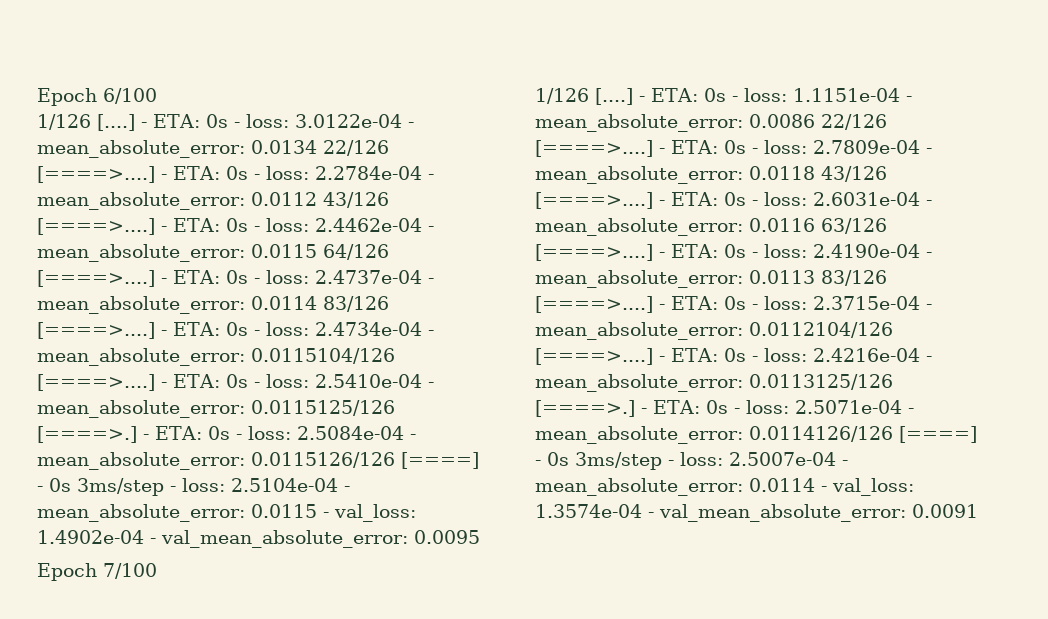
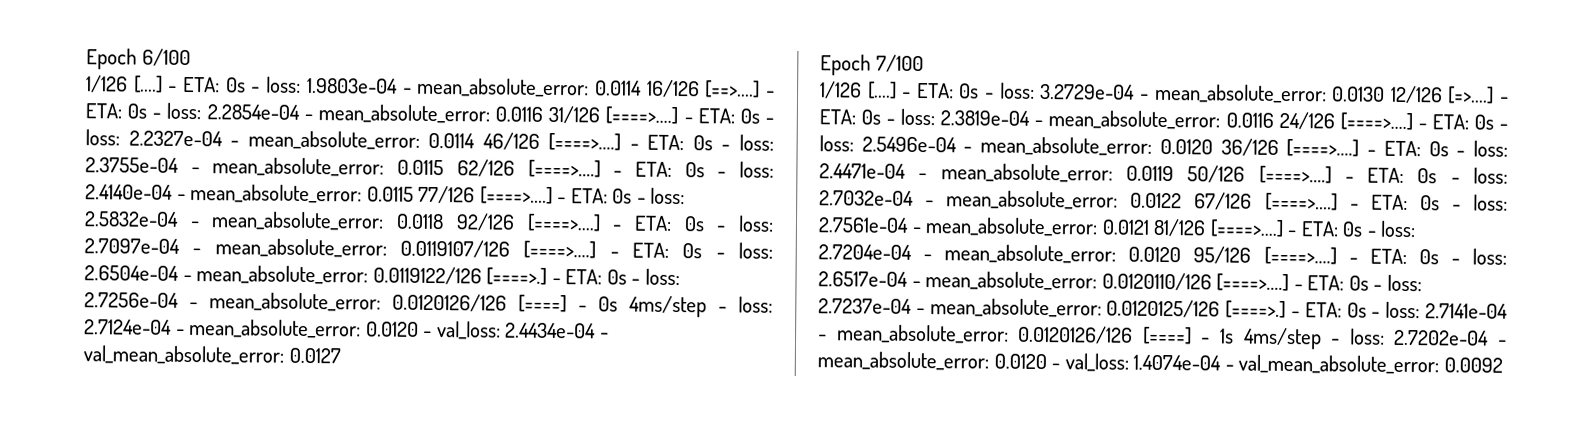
[294,114,414,128] [37,140,389,158] [37,166,434,183] [37,192,389,210] [37,218,434,235] [37,244,389,262] [37,270,434,287] [37,296,389,314] [37,322,434,339] [37,348,395,366] [37,374,434,391] [37,400,395,418] [37,426,416,443] [37,452,479,470] [37,478,350,496] [37,504,416,522] [37,530,480,548] 3.0122e-04 - mean_absolute_error: 0.0134 22/126 [====>....] - ETA: 0s - loss: 2.2784e-04 - mean_absolute_error: 0.0112 43/126 [====>....] - ETA: 0s - loss: 2.4462e-04 - mean_absolute_error: 0.0115 64/126 [====>....] - ETA: 0s - loss: 2.4737e-04 - mean_absolute_error: 0.0114 83/126 [====>....] - ETA: 0s - loss: 2.4734e-04 - mean_absolute_error: 0.0115104/126 [====>....] - ETA: 0s - loss: 2.5410e-04 - mean_absolute_error: 0.0115125/126 [====>.] - ETA: 0s - loss: 2.5084e-04 - mean_absolute_error: 0.0115126/126 [====] - 0s 3ms/step - loss: 2.5104e-04 - mean_absolute_error: 0.0115 - val_loss: 1.4902e-04 - val_mean_absolute_error: 0.0095 -> [306,77,776,98] [85,102,774,125] [85,129,774,151] [85,157,775,178] [85,184,686,205] [84,211,775,232] [84,238,773,259] [84,265,680,286] [84,292,773,318] [84,319,609,340] [83,345,341,365] 1.9803e-04 - mean_absolute_error: 0.0114 16/126 [==>....] - ETA: 0s - loss: 2.2854e-04 - mean_absolute_error: 0.0116 31/126 [====>....] - ETA: 0s - loss: 2.2327e-04 - mean_absolute_error: 0.0114 46/126 [====>....] - ETA: 0s - loss: 2.3755e-04 - mean_absolute_error: 0.0115 62/126 [====>....] - ETA: 0s - loss: 2.4140e-04 - mean_absolute_error: 0.0115 77/126 [====>....] - ETA: 0s - loss: 2.5832e-04 - mean_absolute_error: 0.0118 92/126 [====>....] - ETA: 0s - loss: 2.7097e-04 - mean_absolute_error: 0.0119107/126 [====>....] - ETA: 0s - loss: 2.6504e-04 - mean_absolute_error: 0.0119122/126 [====>.] - ETA: 0s - loss: 2.7256e-04 - mean_absolute_error: 0.0120126/126 [====] - 0s 4ms/step - loss: 2.7124e-04 - mean_absolute_error: 0.0120 - val_loss: 2.4434e-04 - val_mean_absolute_error: 0.0127
[792,88,912,102] [535,114,887,132] [535,140,932,157] [535,166,887,184] [535,192,932,209] [535,218,887,236] [535,244,932,261] [535,270,887,288] [535,296,932,313] [535,322,893,340] [535,348,932,365] [535,374,893,392] [535,400,914,417] [535,426,977,444] [535,452,848,470] [535,478,914,496] [535,504,978,522] 1.1151e-04 - mean_absolute_error: 0.0086 22/126 [====>....] - ETA: 0s - loss: 2.7809e-04 - mean_absolute_error: 0.0118 43/126 [====>....] - ETA: 0s - loss: 2.6031e-04 - mean_absolute_error: 0.0116 63/126 [====>....] - ETA: 0s - loss: 2.4190e-04 - mean_absolute_error: 0.0113 83/126 [====>....] - ETA: 0s - loss: 2.3715e-04 - mean_absolute_error: 0.0112104/126 [====>....] - ETA: 0s - loss: 2.4216e-04 - mean_absolute_error: 0.0113125/126 [====>.] - ETA: 0s - loss: 2.5071e-04 - mean_absolute_error: 0.0114126/126 [====] - 0s 3ms/step - loss: 2.5007e-04 - mean_absolute_error: 0.0114 - val_loss: 1.3574e-04 - val_mean_absolute_error: 0.0091 -> [1040,83,1509,104] [819,108,1508,131] [819,135,1508,157] [819,163,1508,184] [819,190,1508,211] [818,217,1417,238] [818,244,1507,265] [818,271,1422,292] [818,298,1508,319] [818,324,1507,350] [817,351,1503,375] 3.2729e-04 - mean_absolute_error: 0.0130 12/126 [=>....] - ETA: 0s - loss: 2.3819e-04 - mean_absolute_error: 0.0116 24/126 [====>....] - ETA: 0s - loss: 2.5496e-04 - mean_absolute_error: 0.0120 36/126 [====>....] - ETA: 0s - loss: 2.4471e-04 - mean_absolute_error: 0.0119 50/126 [====>....] - ETA: 0s - loss: 2.7032e-04 - mean_absolute_error: 0.0122 67/126 [====>....] - ETA: 0s - loss: 2.7561e-04 - mean_absolute_error: 0.0121 81/126 [====>....] - ETA: 0s - loss: 2.7204e-04 - mean_absolute_error: 0.0120 95/126 [====>....] - ETA: 0s - loss: 2.6517e-04 - mean_absolute_error: 0.0120110/126 [====>....] - ETA: 0s - loss: 2.7237e-04 - mean_absolute_error: 0.0120125/126 [====>.] - ETA: 0s - loss: 2.7141e-04 - mean_absolute_error: 0.0120126/126 [====] - 1s 4ms/step - loss: 2.7202e-04 - mean_absolute_error: 0.0120 - val_loss: 1.4074e-04 - val_mean_absolute_error: 0.0092

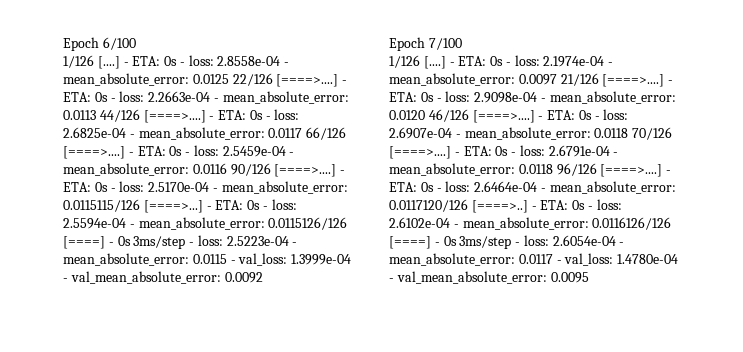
[306,77,776,98] [85,102,774,125] [85,129,774,151] [85,157,775,178] [85,184,686,205] [84,211,775,232] [84,238,773,259] [84,265,680,286] [84,292,773,318] [84,319,609,340] [83,345,341,365] 1.9803e-04 - mean_absolute_error: 0.0114 16/126 [==>....] - ETA: 0s - loss: 2.2854e-04 - mean_absolute_error: 0.0116 31/126 [====>....] - ETA: 0s - loss: 2.2327e-04 - mean_absolute_error: 0.0114 46/126 [====>....] - ETA: 0s - loss: 2.3755e-04 - mean_absolute_error: 0.0115 62/126 [====>....] - ETA: 0s - loss: 2.4140e-04 - mean_absolute_error: 0.0115 77/126 [====>....] - ETA: 0s - loss: 2.5832e-04 - mean_absolute_error: 0.0118 92/126 [====>....] - ETA: 0s - loss: 2.7097e-04 - mean_absolute_error: 0.0119107/126 [====>....] - ETA: 0s - loss: 2.6504e-04 - mean_absolute_error: 0.0119122/126 [====>.] - ETA: 0s - loss: 2.7256e-04 - mean_absolute_error: 0.0120126/126 [====] - 0s 4ms/step - loss: 2.7124e-04 - mean_absolute_error: 0.0120 - val_loss: 2.4434e-04 - val_mean_absolute_error: 0.0127 -> [217,56,290,66] [63,73,348,87] [63,91,349,104] [63,109,300,123] [63,127,347,140] [63,145,295,159] [63,163,346,177] [63,181,348,194] [63,199,297,213] [63,217,348,230] [63,235,298,249] [63,253,352,266] [63,271,263,284] 2.8558e-04 - mean_absolute_error: 0.0125 22/126 [====>....] - ETA: 0s - loss: 2.2663e-04 - mean_absolute_error: 0.0113 44/126 [====>....] - ETA: 0s - loss: 2.6825e-04 - mean_absolute_error: 0.0117 66/126 [====>....] - ETA: 0s - loss: 2.5459e-04 - mean_absolute_error: 0.0116 90/126 [====>....] - ETA: 0s - loss: 2.5170e-04 - mean_absolute_error: 0.0115115/126 [====>...] - ETA: 0s - loss: 2.5594e-04 - mean_absolute_error: 0.0115126/126 [====] - 0s 3ms/step - loss: 2.5223e-04 - mean_absolute_error: 0.0115 - val_loss: 1.3999e-04 - val_mean_absolute_error: 0.0092
[1040,83,1509,104] [819,108,1508,131] [819,135,1508,157] [819,163,1508,184] [819,190,1508,211] [818,217,1417,238] [818,244,1507,265] [818,271,1422,292] [818,298,1508,319] [818,324,1507,350] [817,351,1503,375] 3.2729e-04 - mean_absolute_error: 0.0130 12/126 [=>....] - ETA: 0s - loss: 2.3819e-04 - mean_absolute_error: 0.0116 24/126 [====>....] - ETA: 0s - loss: 2.5496e-04 - mean_absolute_error: 0.0120 36/126 [====>....] - ETA: 0s - loss: 2.4471e-04 - mean_absolute_error: 0.0119 50/126 [====>....] - ETA: 0s - loss: 2.7032e-04 - mean_absolute_error: 0.0122 67/126 [====>....] - ETA: 0s - loss: 2.7561e-04 - mean_absolute_error: 0.0121 81/126 [====>....] - ETA: 0s - loss: 2.7204e-04 - mean_absolute_error: 0.0120 95/126 [====>....] - ETA: 0s - loss: 2.6517e-04 - mean_absolute_error: 0.0120110/126 [====>....] - ETA: 0s - loss: 2.7237e-04 - mean_absolute_error: 0.0120125/126 [====>.] - ETA: 0s - loss: 2.7141e-04 - mean_absolute_error: 0.0120126/126 [====] - 1s 4ms/step - loss: 2.7202e-04 - mean_absolute_error: 0.0120 - val_loss: 1.4074e-04 - val_mean_absolute_error: 0.0092 -> [543,56,614,67] [389,73,674,87] [389,91,676,104] [389,109,629,123] [389,127,673,140] [389,145,619,159] [389,163,672,177] [389,181,676,194] [389,199,622,213] [389,217,672,230] [389,235,625,249] [389,253,679,266] [389,271,589,284] 2.1974e-04 - mean_absolute_error: 0.0097 21/126 [====>....] - ETA: 0s - loss: 2.9098e-04 - mean_absolute_error: 0.0120 46/126 [====>....] - ETA: 0s - loss: 2.6907e-04 - mean_absolute_error: 0.0118 70/126 [====>....] - ETA: 0s - loss: 2.6791e-04 - mean_absolute_error: 0.0118 96/126 [====>....] - ETA: 0s - loss: 2.6464e-04 - mean_absolute_error: 0.0117120/126 [====>..] - ETA: 0s - loss: 2.6102e-04 - mean_absolute_error: 0.0116126/126 [====] - 0s 3ms/step - loss: 2.6054e-04 - mean_absolute_error: 0.0117 - val_loss: 1.4780e-04 - val_mean_absolute_error: 0.0095

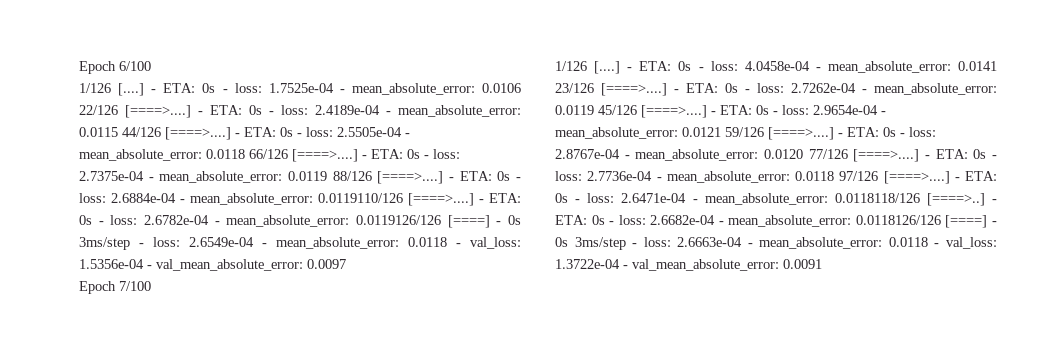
[217,56,290,66] [63,73,229,86] 2.8558e-04 - mean_absolute_error: 0.0125 -> [268,83,521,95] 1.7525e-04 - mean_absolute_error: 0.0106
[148,91,349,104] [63,110,96,120] 2.2663e-04 - mean_absolute_error: 0.0113 -> [315,105,521,117] [79,127,118,137] 2.4189e-04 - mean_absolute_error: 0.0115
[63,127,303,140] 2.6825e-04 - mean_absolute_error: 0.0117 -> [337,127,410,137] [79,149,245,161] 2.5505e-04 - mean_absolute_error: 0.0118
[222,146,295,157] [63,163,346,177] [63,181,348,194] [63,199,297,213] [63,217,348,230] [63,235,298,249] [63,253,352,266] [63,271,263,284] 2.5459e-04 - mean_absolute_error: 0.0116 90/126 [====>....] - ETA: 0s - loss: 2.5170e-04 - mean_absolute_error: 0.0115115/126 [====>...] - ETA: 0s - loss: 2.5594e-04 - mean_absolute_error: 0.0115126/126 [====] - 0s 3ms/step - loss: 2.5223e-04 - mean_absolute_error: 0.0115 - val_loss: 1.3999e-04 - val_mean_absolute_error: 0.0092 -> [79,171,521,184] [79,193,521,206] [79,215,521,228] [79,237,521,250] [79,259,346,271] 2.7375e-04 - mean_absolute_error: 0.0119 88/126 [====>....] - ETA: 0s - loss: 2.6884e-04 - mean_absolute_error: 0.0119110/126 [====>....] - ETA: 0s - loss: 2.6782e-04 - mean_absolute_error: 0.0119126/126 [====] - 0s 3ms/step - loss: 2.6549e-04 - mean_absolute_error: 0.0118 - val_loss: 1.5356e-04 - val_mean_absolute_error: 0.0097
[543,56,614,67] [389,73,674,87] [389,91,676,104] [389,109,629,123] [389,127,673,140] [389,145,619,159] [389,163,672,177] [389,181,676,194] [389,199,468,212] 2.1974e-04 - mean_absolute_error: 0.0097 21/126 [====>....] - ETA: 0s - loss: 2.9098e-04 - mean_absolute_error: 0.0120 46/126 [====>....] - ETA: 0s - loss: 2.6907e-04 - mean_absolute_error: 0.0118 70/126 [====>....] - ETA: 0s - loss: 2.6791e-04 - mean_absolute_error: 0.0118 96/126 [====>....] - ETA: 0s - loss: 2.6464e-04 - mean_absolute_error: 0.0117120/126 -> [744,61,997,73] [555,83,997,96] [555,105,886,118] [555,127,936,140] [555,149,997,162] [555,171,997,184] [555,193,920,205] 4.0458e-04 - mean_absolute_error: 0.0141 23/126 [====>....] - ETA: 0s - loss: 2.7262e-04 - mean_absolute_error: 0.0119 45/126 [====>....] - ETA: 0s - loss: 2.9654e-04 - mean_absolute_error: 0.0121 59/126 [====>....] - ETA: 0s - loss: 2.8767e-04 - mean_absolute_error: 0.0120 77/126 [====>....] - ETA: 0s - loss: 2.7736e-04 - mean_absolute_error: 0.0118 97/126 [====>....] - ETA: 0s - loss: 2.6471e-04 - mean_absolute_error: 0.0118118/126
[389,217,672,230] [389,235,625,249] [389,253,679,266] [389,271,589,284] 2.6102e-04 - mean_absolute_error: 0.0116126/126 [====] - 0s 3ms/step - loss: 2.6054e-04 - mean_absolute_error: 0.0117 - val_loss: 1.4780e-04 - val_mean_absolute_error: 0.0095 -> [650,215,997,228] [555,237,997,250] [555,259,822,271] 2.6682e-04 - mean_absolute_error: 0.0118126/126 [====] - 0s 3ms/step - loss: 2.6663e-04 - mean_absolute_error: 0.0118 - val_loss: 1.3722e-04 - val_mean_absolute_error: 0.0091

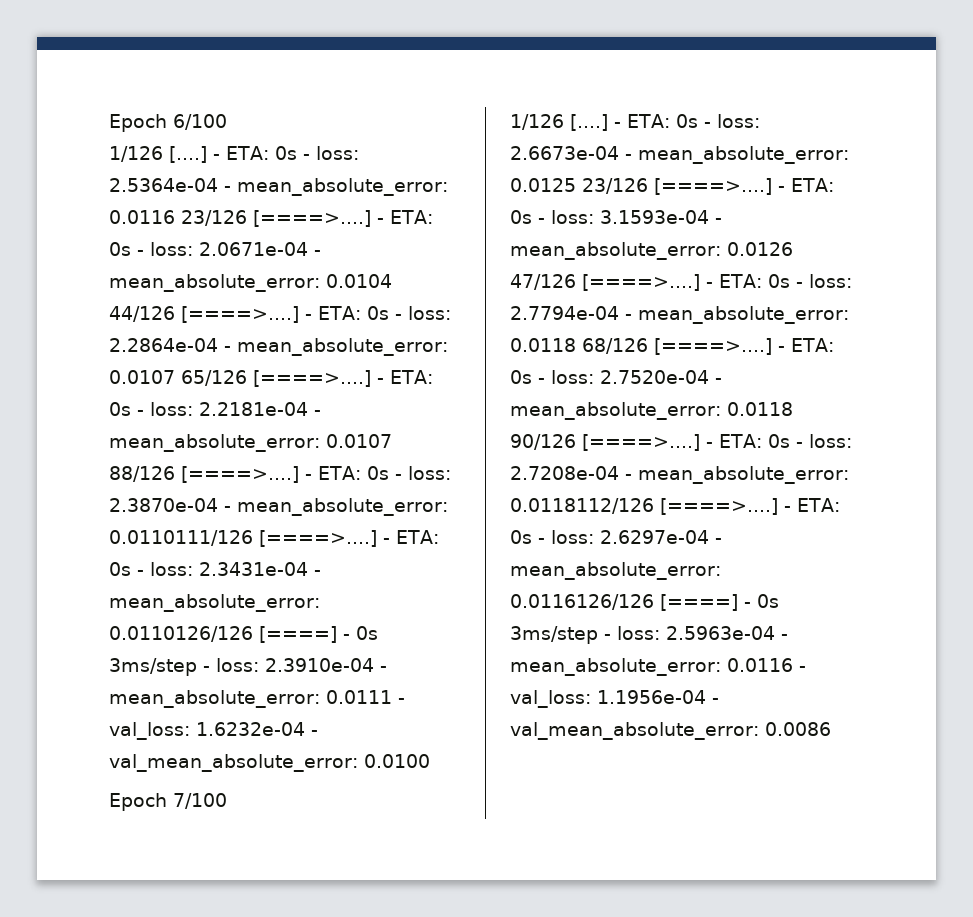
[268,83,521,95] [79,105,521,118] [79,127,118,137] 1.7525e-04 - mean_absolute_error: 0.0106 22/126 [====>....] - ETA: 0s - loss: 2.4189e-04 - mean_absolute_error: 0.0115 -> [109,178,448,196] [109,210,433,227] [109,242,321,256] [109,274,392,292] 2.5364e-04 - mean_absolute_error: 0.0116 23/126 [====>....] - ETA: 0s - loss: 2.0671e-04 - mean_absolute_error: 0.0104
[337,127,410,137] [79,149,460,162] [79,171,327,183] 2.5505e-04 - mean_absolute_error: 0.0118 66/126 [====>....] - ETA: 0s - loss: 2.7375e-04 - mean_absolute_error: 0.0119 -> [109,338,448,356] [109,370,433,387] [109,402,321,416] [109,434,392,452] 2.2864e-04 - mean_absolute_error: 0.0107 65/126 [====>....] - ETA: 0s - loss: 2.2181e-04 - mean_absolute_error: 0.0107
[111,193,521,206] [79,215,521,228] [79,237,521,250] [79,259,346,271] 2.6884e-04 - mean_absolute_error: 0.0119110/126 [====>....] - ETA: 0s - loss: 2.6782e-04 - mean_absolute_error: 0.0119126/126 [====] - 0s 3ms/step - loss: 2.6549e-04 - mean_absolute_error: 0.0118 - val_loss: 1.5356e-04 - val_mean_absolute_error: 0.0097 -> [109,498,448,516] [109,530,439,547] [109,562,321,576] [109,594,320,612] [109,626,378,643] [109,658,387,676] [109,690,405,708] [109,722,318,740] [109,754,430,772] 2.3870e-04 - mean_absolute_error: 0.0110111/126 [====>....] - ETA: 0s - loss: 2.3431e-04 - mean_absolute_error: 0.0110126/126 [====] - 0s 3ms/step - loss: 2.3910e-04 - mean_absolute_error: 0.0111 - val_loss: 1.6232e-04 - val_mean_absolute_error: 0.0100
[744,61,997,73] [555,83,997,96] [555,105,886,118] [555,127,936,140] [555,149,997,162] [555,171,997,184] [555,193,997,206] [555,215,997,228] [555,237,997,250] [555,259,822,271] 4.0458e-04 - mean_absolute_error: 0.0141 23/126 [====>....] - ETA: 0s - loss: 2.7262e-04 - mean_absolute_error: 0.0119 45/126 [====>....] - ETA: 0s - loss: 2.9654e-04 - mean_absolute_error: 0.0121 59/126 [====>....] - ETA: 0s - loss: 2.8767e-04 - mean_absolute_error: 0.0120 77/126 [====>....] - ETA: 0s - loss: 2.7736e-04 - mean_absolute_error: 0.0118 97/126 [====>....] - ETA: 0s - loss: 2.6471e-04 - mean_absolute_error: 0.0118118/126 [====>..] - ETA: 0s - loss: 2.6682e-04 - mean_absolute_error: 0.0118126/126 [====] - 0s 3ms/step - loss: 2.6663e-04 - mean_absolute_error: 0.0118 - val_loss: 1.3722e-04 - val_mean_absolute_error: 0.0091 -> [510,146,849,164] [510,178,834,195] [510,210,722,224] [510,242,793,260] [510,274,852,291] [510,306,849,324] [510,338,834,355] [510,370,722,384] [510,402,793,420] [510,434,852,451] [510,466,849,484] [510,498,840,515] [510,530,722,544] [510,562,721,580] [510,594,779,611] [510,626,788,644] [510,658,806,676] [510,690,719,708] [510,722,831,740] 2.6673e-04 - mean_absolute_error: 0.0125 23/126 [====>....] - ETA: 0s - loss: 3.1593e-04 - mean_absolute_error: 0.0126 47/126 [====>....] - ETA: 0s - loss: 2.7794e-04 - mean_absolute_error: 0.0118 68/126 [====>....] - ETA: 0s - loss: 2.7520e-04 - mean_absolute_error: 0.0118 90/126 [====>....] - ETA: 0s - loss: 2.7208e-04 - mean_absolute_error: 0.0118112/126 [====>....] - ETA: 0s - loss: 2.6297e-04 - mean_absolute_error: 0.0116126/126 [====] - 0s 3ms/step - loss: 2.5963e-04 - mean_absolute_error: 0.0116 - val_loss: 1.1956e-04 - val_mean_absolute_error: 0.0086

